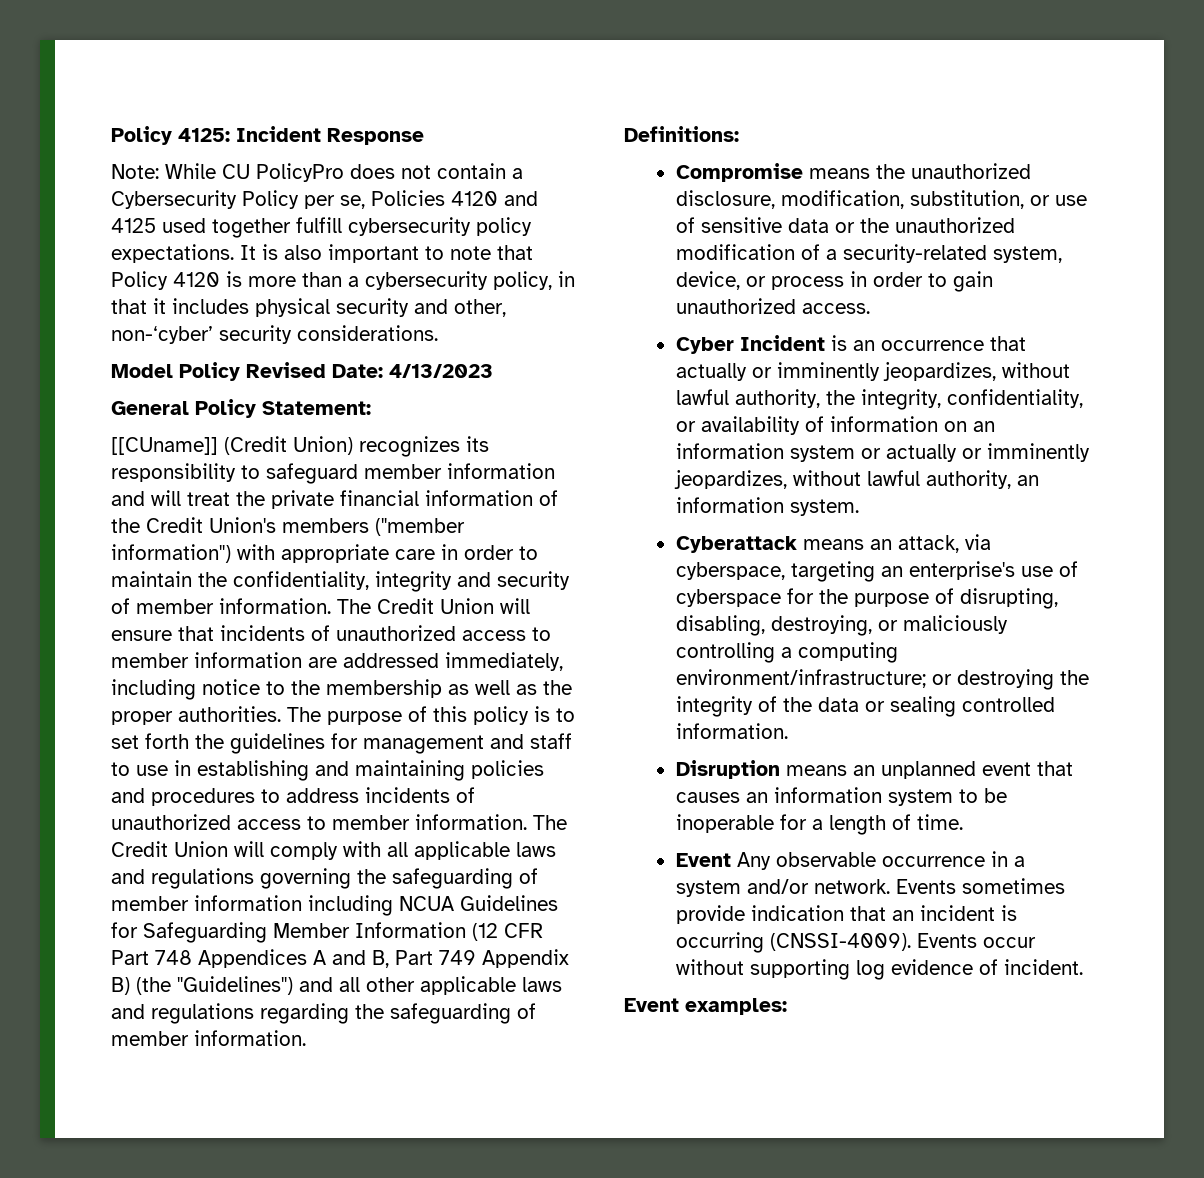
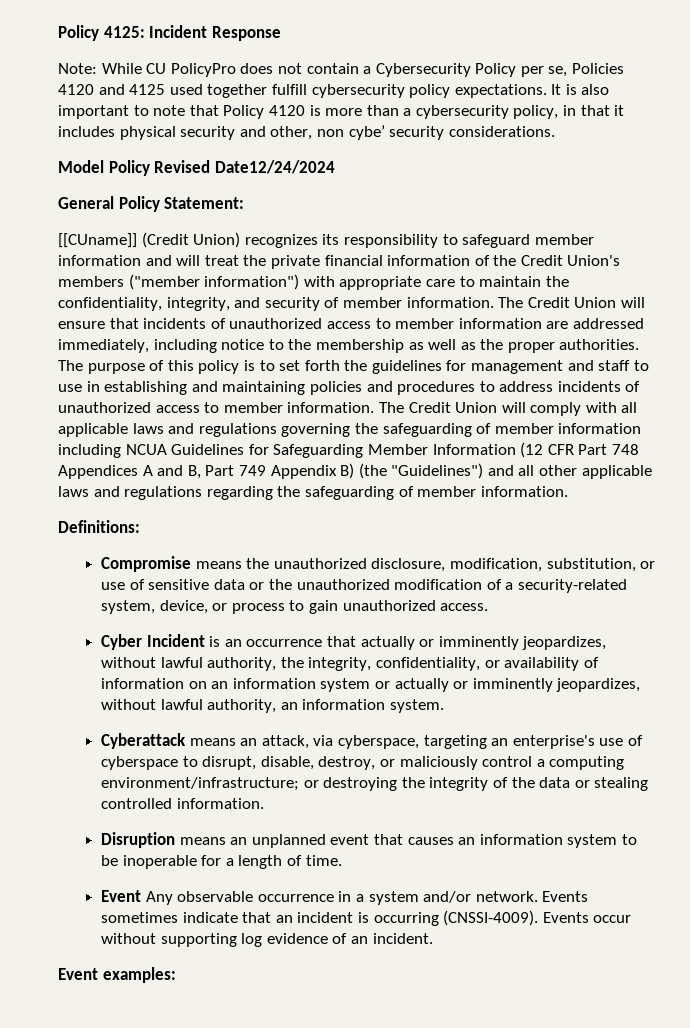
[111,326,213,344] non-‘cyber’ -> [316,125,385,140] non cybe’
[332,364,493,378] Date: 4/13/2023 -> [214,160,335,174] Date12/24/2024
[441,544,514,560] in order -> (455, 283) none
[375,571,452,592] integrity -> [166,297,230,311] integrity,
[849,271,923,287] in order -> (285, 608) none
[786,588,1058,609] [675,615,872,636] for the purpose of disrupting, disabling, destroying, -> [182,756,376,770] to disrupt, disable, destroy,
[675,642,775,663] controlling -> [482,756,533,767] control
[889,696,956,717] sealing -> [594,777,649,791] stealing
[675,905,844,924] provide indication -> [182,912,238,923] indicate
(998, 967) none -> [351,936,369,944] an

